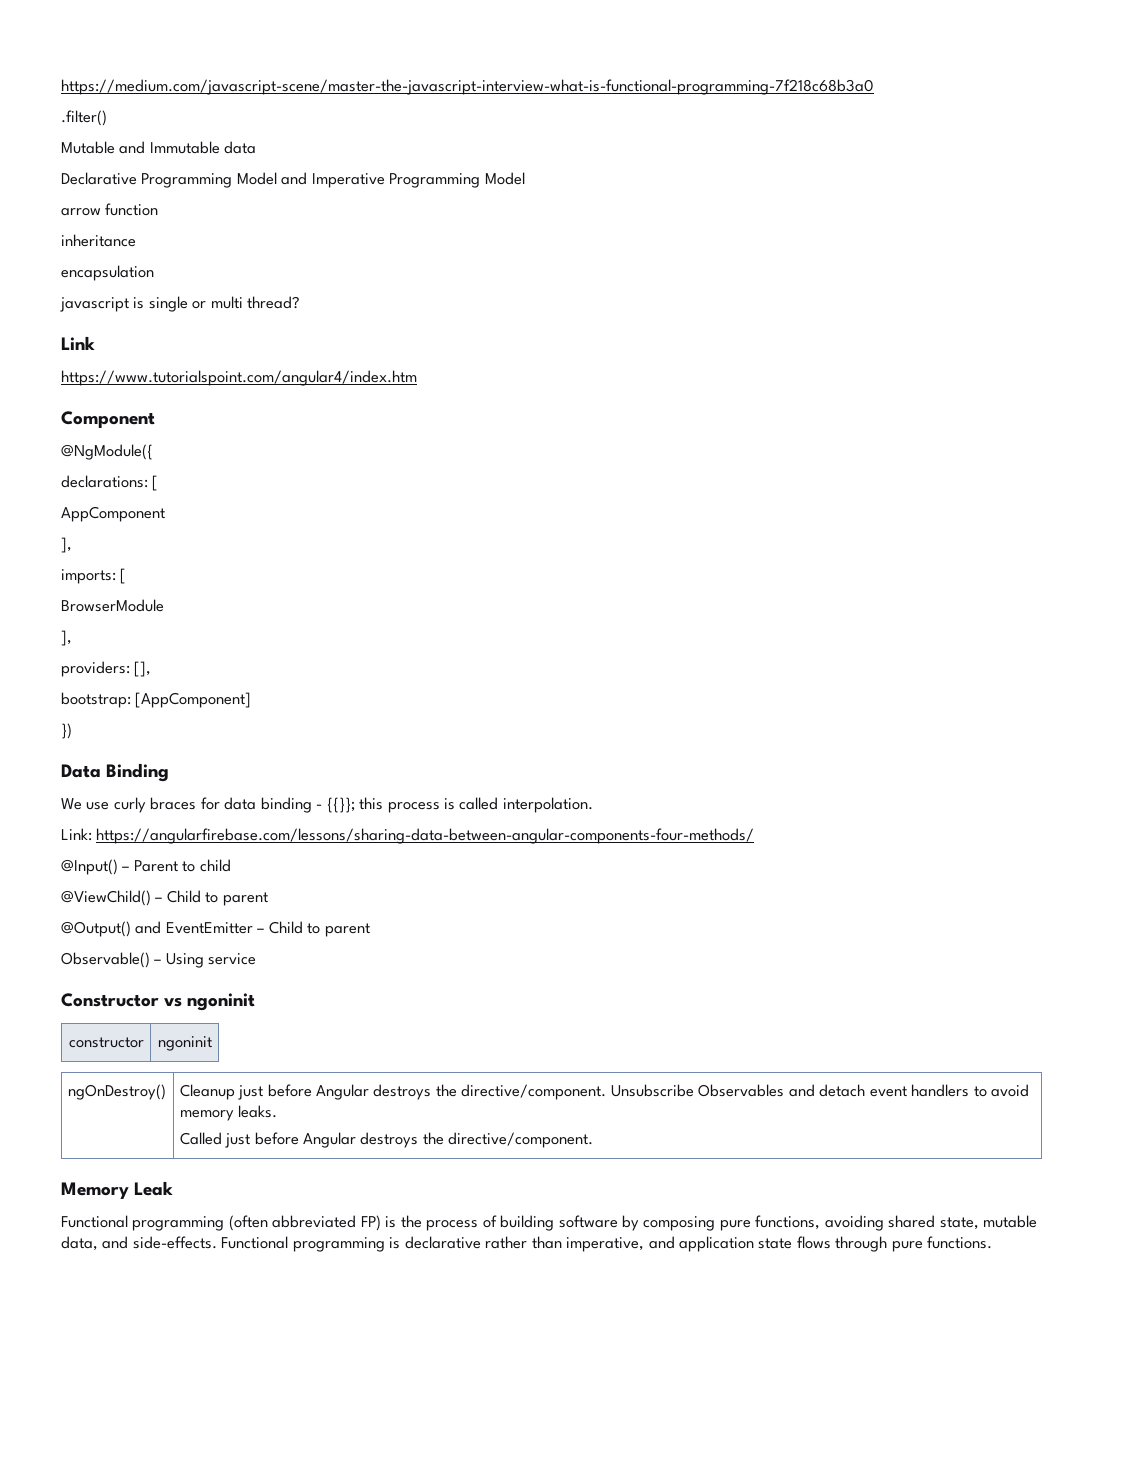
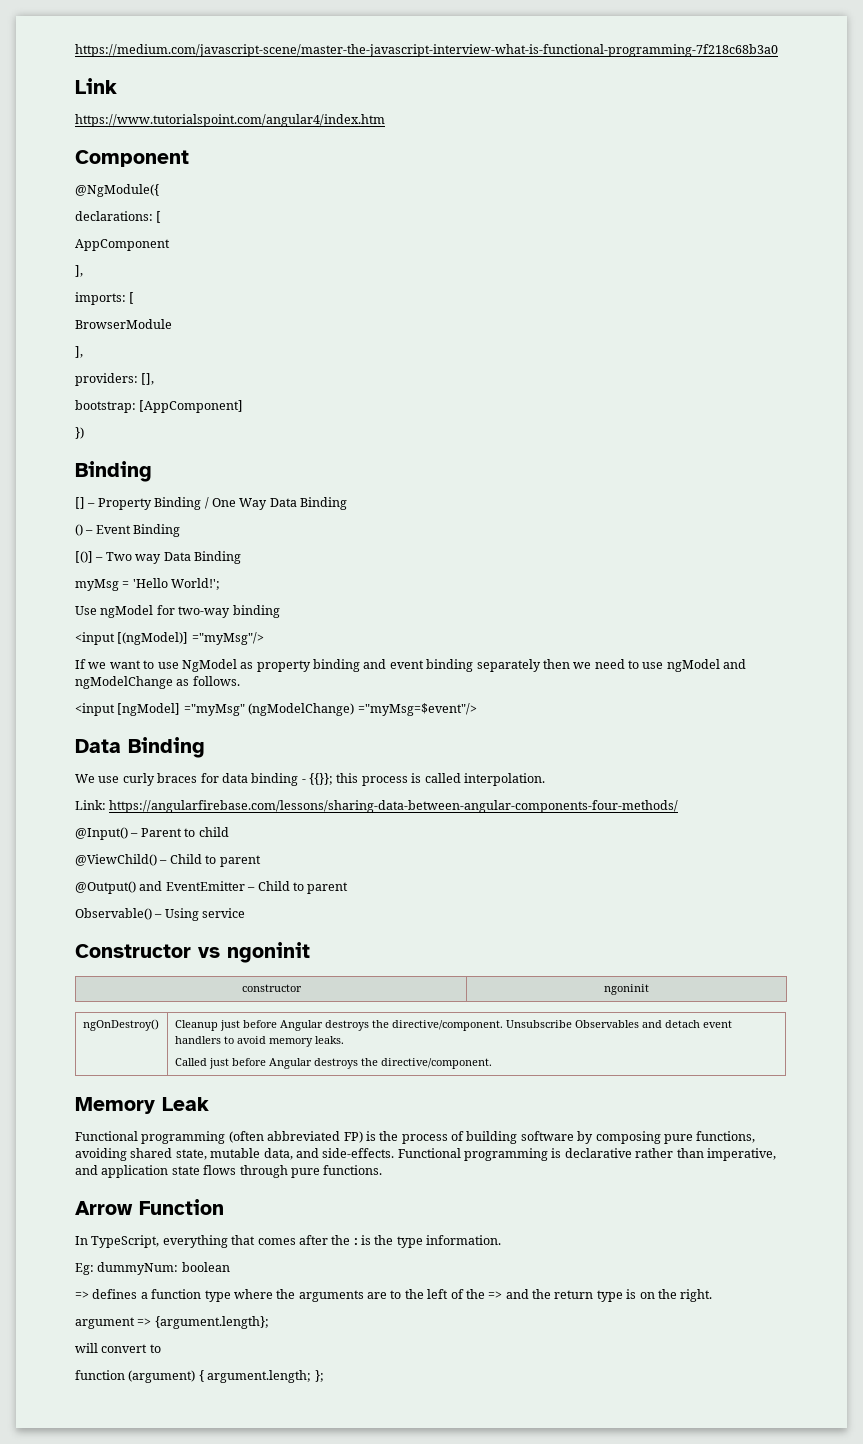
[61,110,107,126] [61,141,257,154] [61,172,525,188] [61,203,159,216] [61,234,136,247] [61,265,154,281] [60,296,301,312] // .filter() // Mutable and Immutable data // Declarative Programming Model and Imperative Programming Model // arrow function // inheritance // encapsulation // javascript is single or multi thread? -> (778, 50) none
(72, 731) none -> [75,461,152,482] [75,497,347,510] [75,524,181,537] [75,551,241,564] [75,578,221,591] [75,605,280,618] [75,632,264,645] [75,659,747,672] [75,676,240,689] [75,703,477,716] // Binding // [] – Property Binding / One Way Data Binding // () – Event Binding // [()] – Two way Data Binding // myMsg = 'Hello World!'; // Use ngModel for two-way binding // <input [(ngModel)] ="myMsg"/> // If we want to use NgModel as property binding and event binding separately then we need to use ngModel and ngModelChange as follows. // <input [ngModel] ="myMsg" (ngModelChange) ="myMsg=$event"/>
(993, 1242) none -> [75,1199,224,1215] [75,1235,502,1248] [75,1262,230,1275] [75,1289,713,1302] [75,1316,269,1329] [75,1343,161,1353] [75,1370,324,1383] // Arrow Function // In TypeScript, everything that comes after the : is the type information. // Eg: dummyNum: boolean // => defines a function type where the arguments are to the left of the => and the return type is on the right. // argument => {argument.length}; // will convert to // function (argument) { argument.length; };

